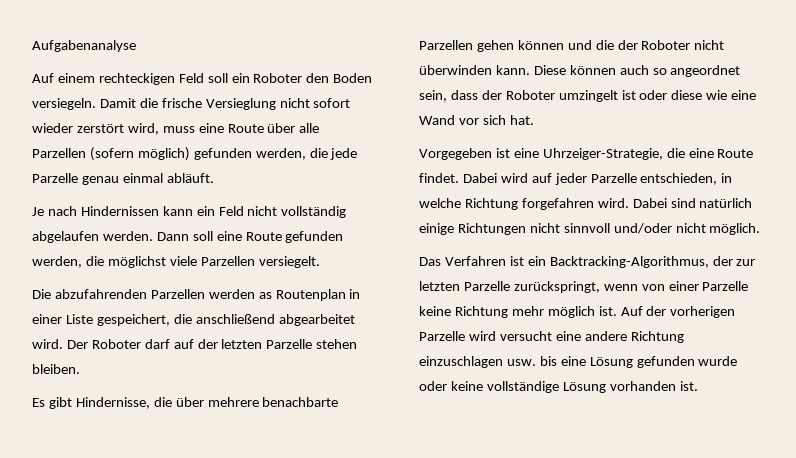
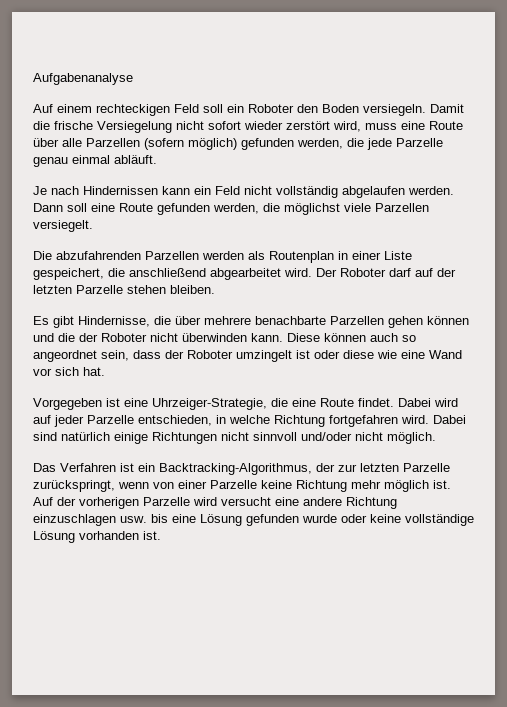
[205,98,276,110] Versieglung -> [97,121,172,133] Versiegelung
[258,292,272,299] as -> [248,251,265,260] als
[521,198,594,210] forgefahren -> [329,415,398,427] fortgefahren

